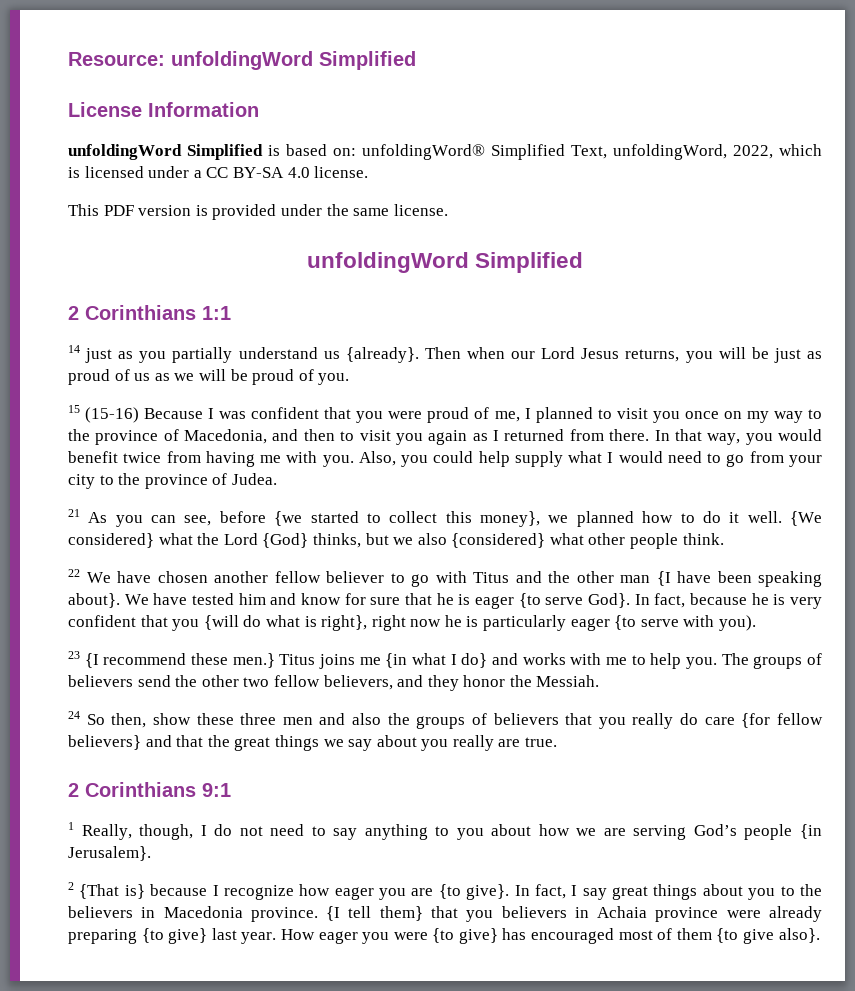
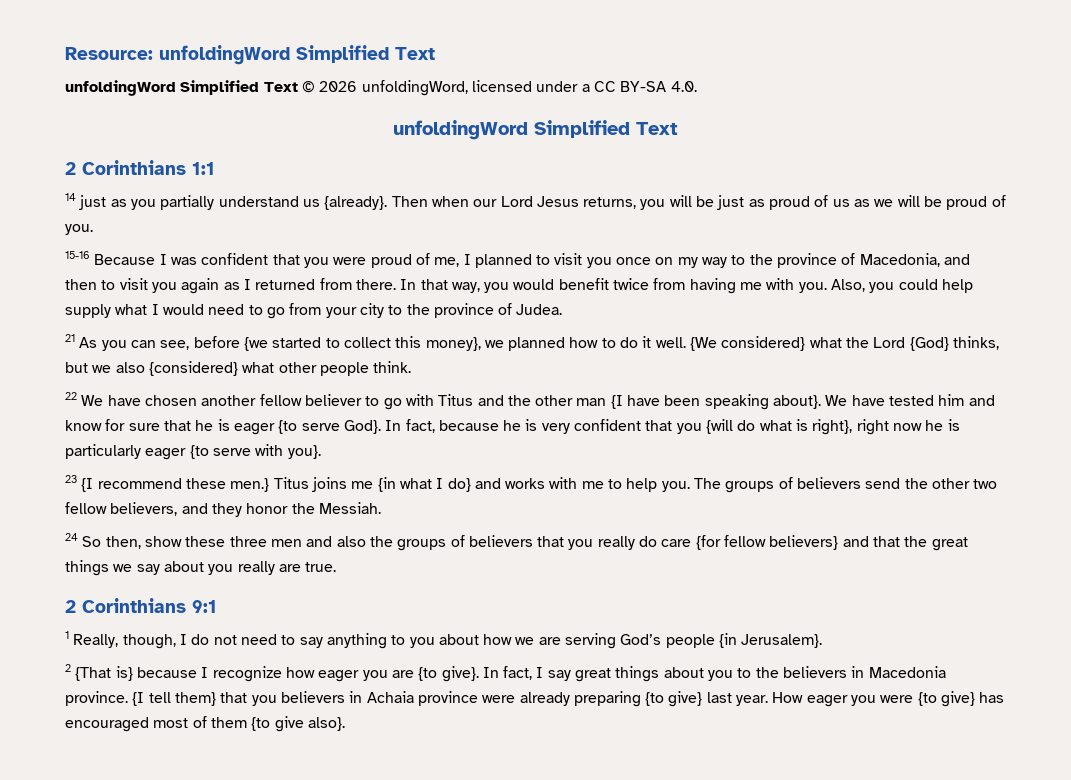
[68,102,259,117] [68,144,822,160] [68,167,80,178] // License Information // unfoldingWord Simplified is based on: unfoldingWord® Simplified Text, unfoldingWord, 2022, which is -> [395,47,435,60] [65,80,468,96] Text // unfoldingWord Simplified Text © 2026 unfoldingWord,
[287,166,369,178] [68,204,448,220] [306,252,584,273] 4.0 license. // This PDF version is provided under the same license. // unfoldingWord Simplified -> [670,81,697,92] [393,120,678,140] 4.0. // unfoldingWord Simplified Text
[68,405,140,423] 15 (15-16) -> [65,251,90,259] 15-16
[719,615,757,631] you). -> [287,445,321,459] you}.

